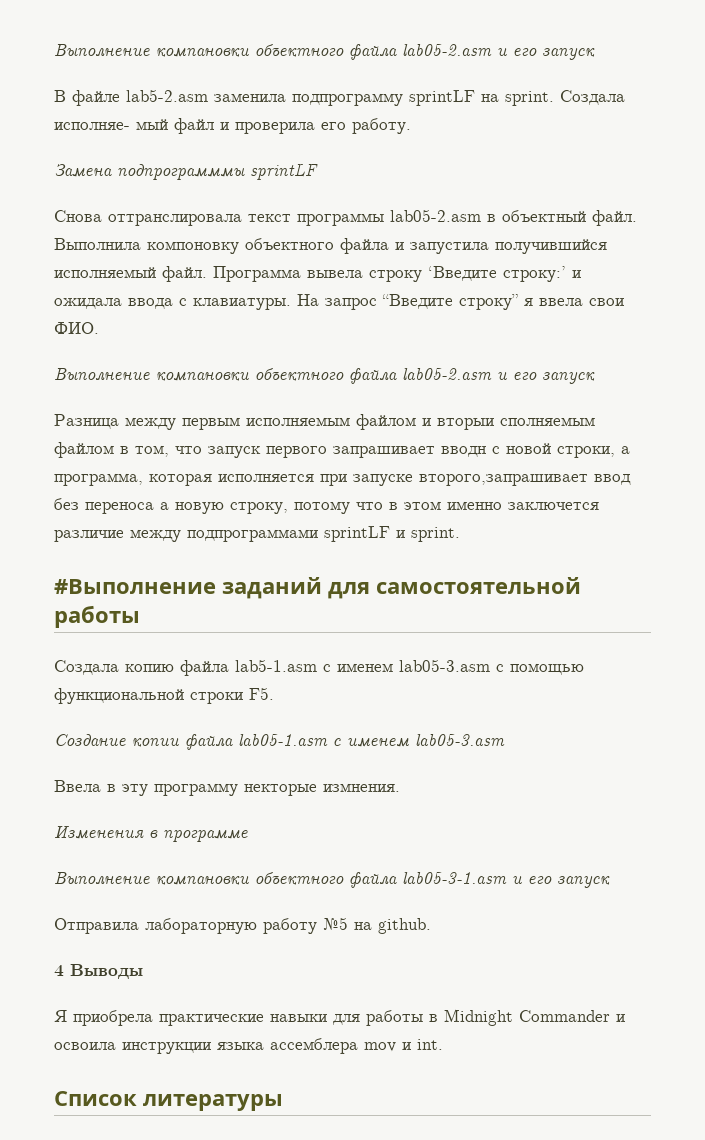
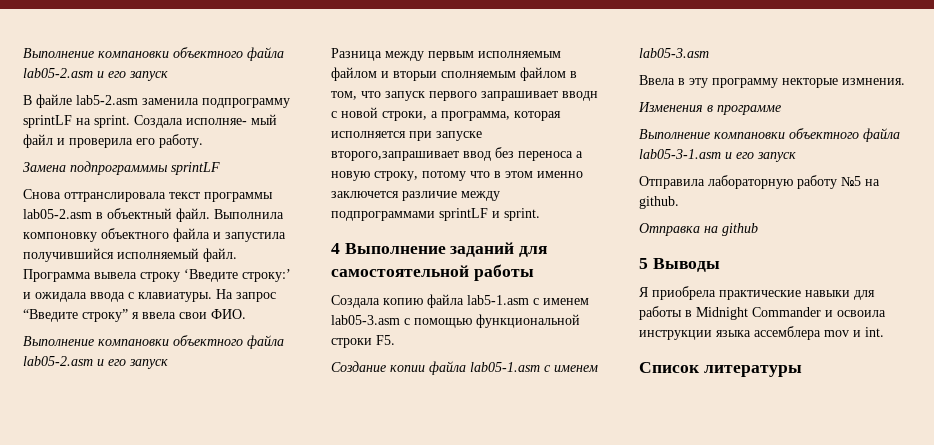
[54,579,216,594] #Выполнение -> [331,243,446,254] 4 Выполнение
[54,965,64,977] 4 -> [639,223,758,236] [639,258,648,269] Отправка на github // 5

